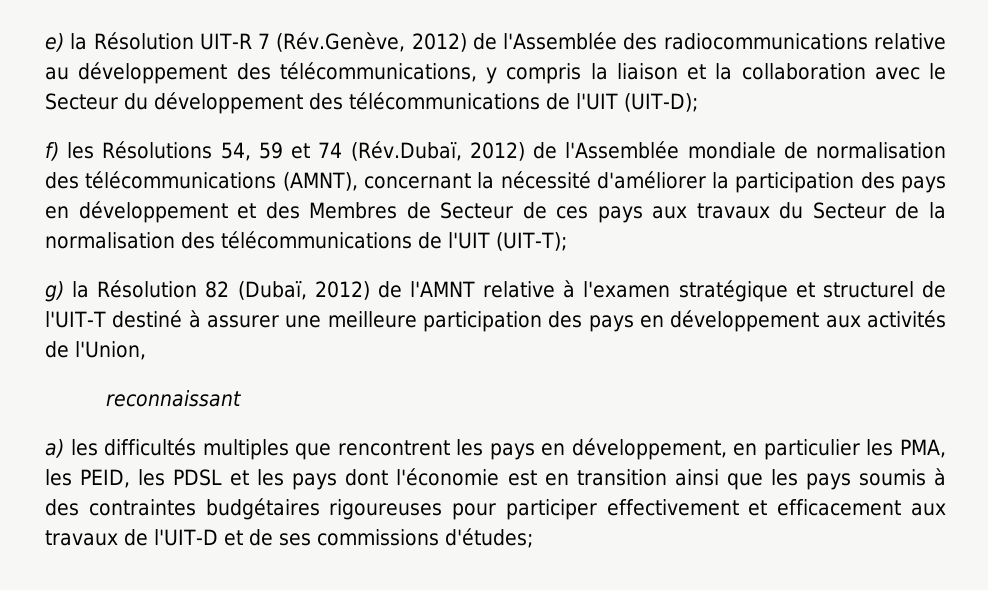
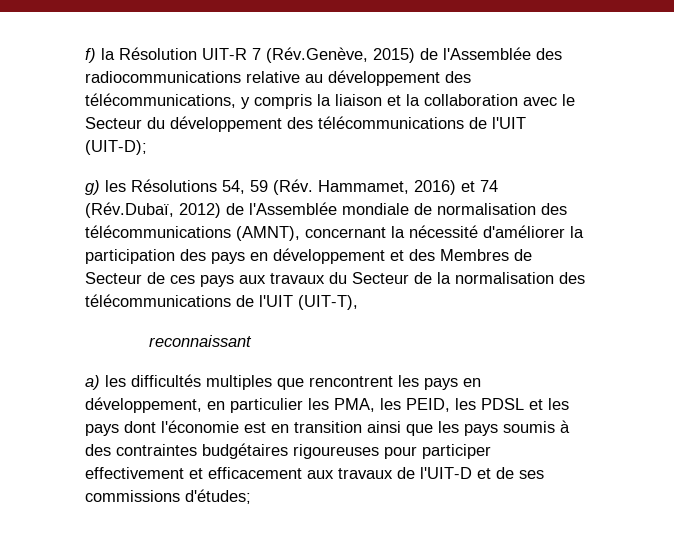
[45,33,64,52] e) -> [85,48,96,63] f)
[411,33,467,52] 2012) -> [373,48,415,63] 2015)
[45,142,59,161] f) -> [85,180,100,195] g)
(283, 150) none -> [273,179,456,195] (Rév. Hammamet, 2016)
[496,232,567,251] [45,280,946,302] [45,310,946,332] [45,341,146,360] (UIT-T); // g) la Résolution 82 (Dubaï, 2012) de l'AMNT relative à l'examen stratégique et structurel de l'UIT-T destiné à assurer une meilleure participation des pays en développement aux activités de l'Union, -> [298,295,358,310] (UIT-T),

